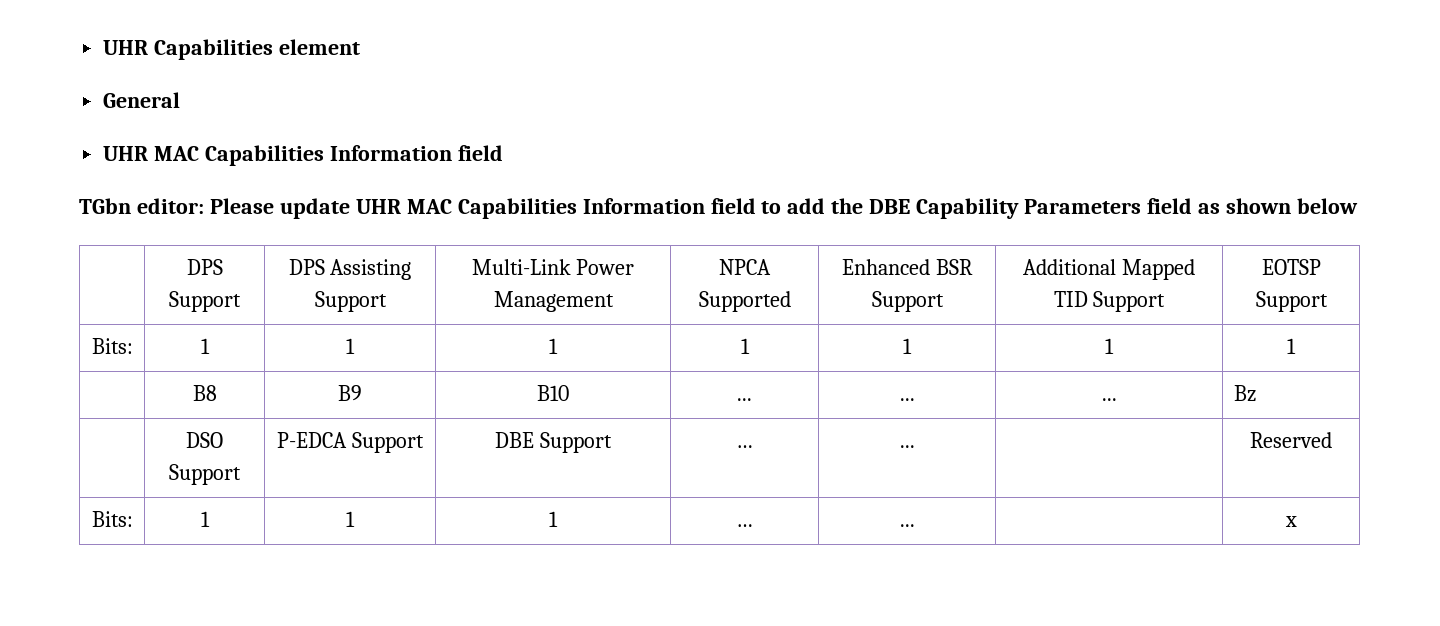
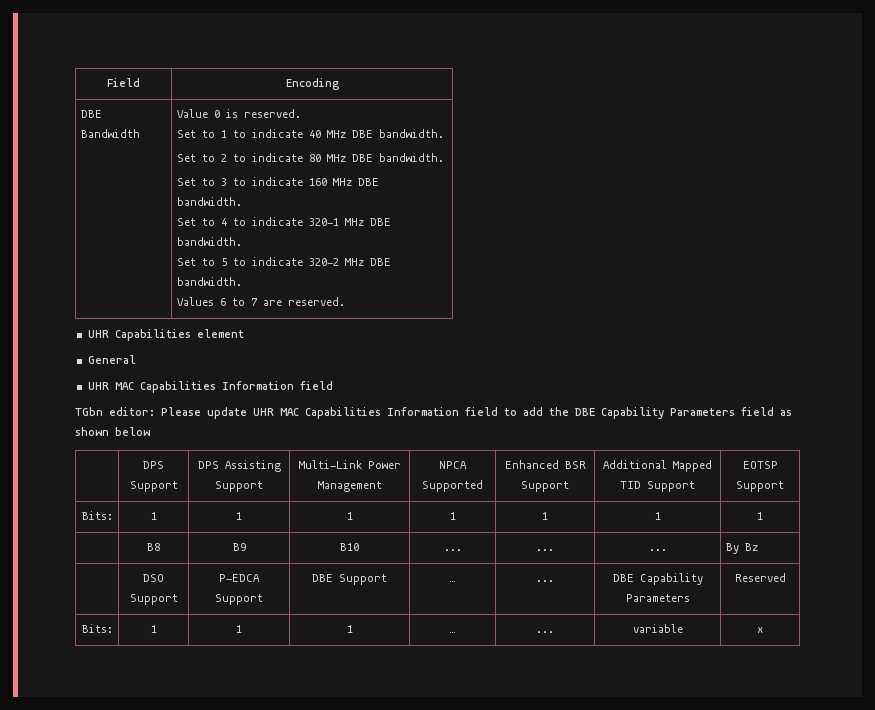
(103, 47) none -> [107,78,140,87] [285,78,339,90] [80,110,102,118] [80,129,140,138] [176,109,301,118] [176,129,444,138] [176,153,444,162] [176,177,379,186] [176,197,242,206] [176,217,391,226] [176,237,242,246] [176,257,391,266] [176,277,242,286] [176,297,345,306] Field | Encoding // DBE Bandwidth | Value 0 is reserved. // Set to 1 to indicate 40 MHz DBE bandwidth. // Set to 2 to indicate 80 MHz DBE bandwidth. // Set to 3 to indicate 160 MHz DBE bandwidth. // Set to 4 to indicate 320-1 MHz DBE bandwidth. // Set to 5 to indicate 320-2 MHz DBE bandwidth. // Values 6 to 7 are reserved. //
(1117, 399) none -> [725,543,739,554] By
(915, 446) none -> [612,573,703,585] [625,594,690,602] DBE Capability Parameters
(915, 525) none -> [632,624,683,633] variable

